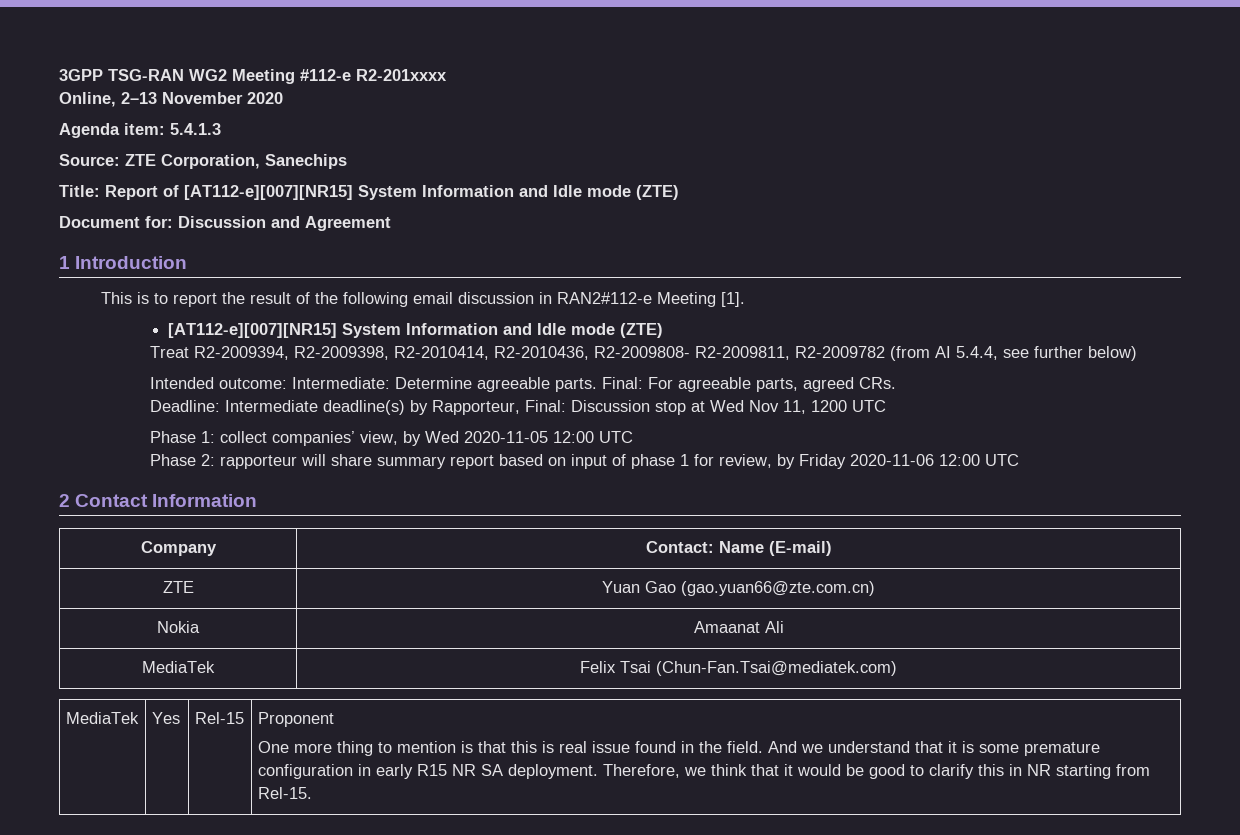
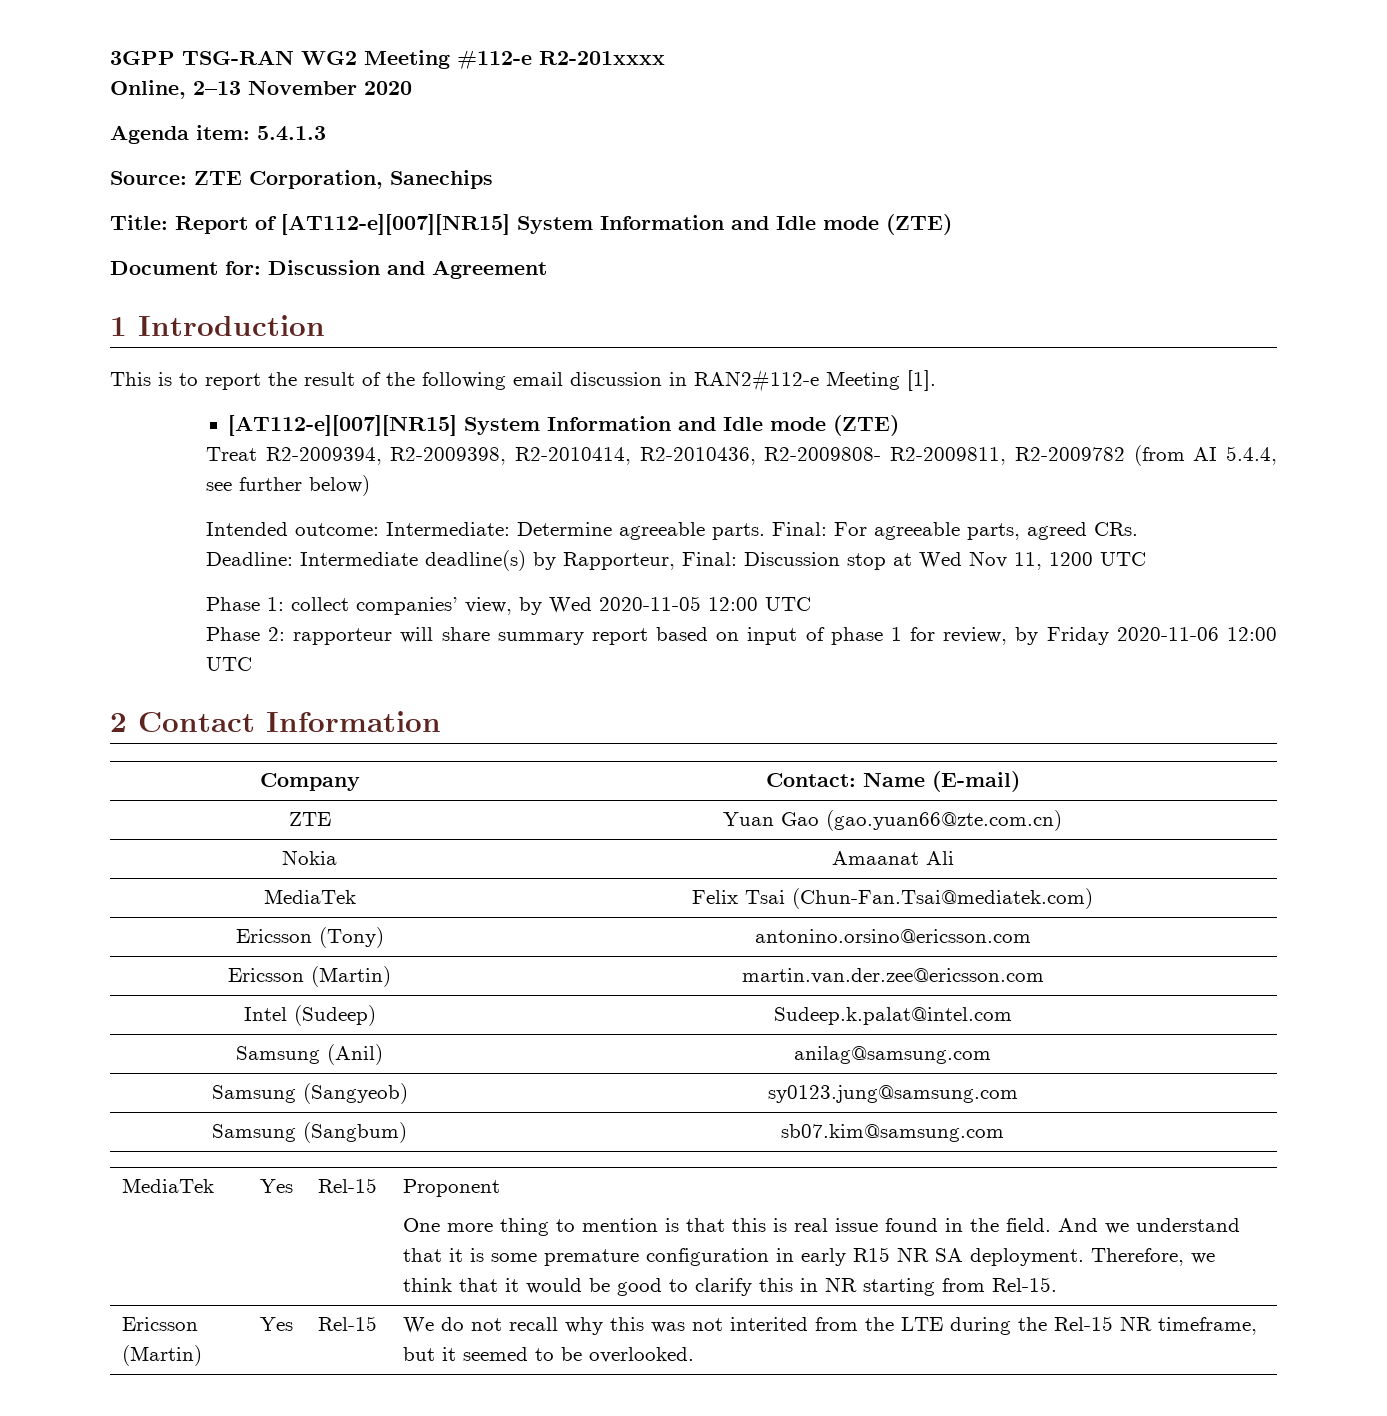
(898, 668) none -> [235,927,384,948] [754,929,1031,943] [228,966,391,987] [741,968,1044,984] [243,1005,376,1026] [773,1007,1012,1025] [236,1044,383,1065] [794,1046,991,1064] [211,1083,408,1104] [767,1085,1018,1103] [212,1122,407,1143] [781,1124,1004,1142] // Ericsson (Tony) | antonino.orsino@ericsson.com // Ericsson (Martin) | martin.van.der.zee@ericsson.com // Intel (Sudeep) | Sudeep.k.palat@intel.com // Samsung (Anil) | anilag@samsung.com // Samsung (Sangyeob) | sy0123.jung@samsung.com // Samsung (Sangbum) | sb07.kim@samsung.com
(312, 793) none -> [122,1317,199,1331] [122,1345,203,1366] [260,1317,294,1331] [318,1316,378,1331] [403,1316,1258,1335] [403,1347,695,1363] // Ericsson (Martin) | Yes | Rel-15 | We do not recall why this was not interited from the LTE during the Rel-15 NR timeframe, but it seemed to be overlooked.

